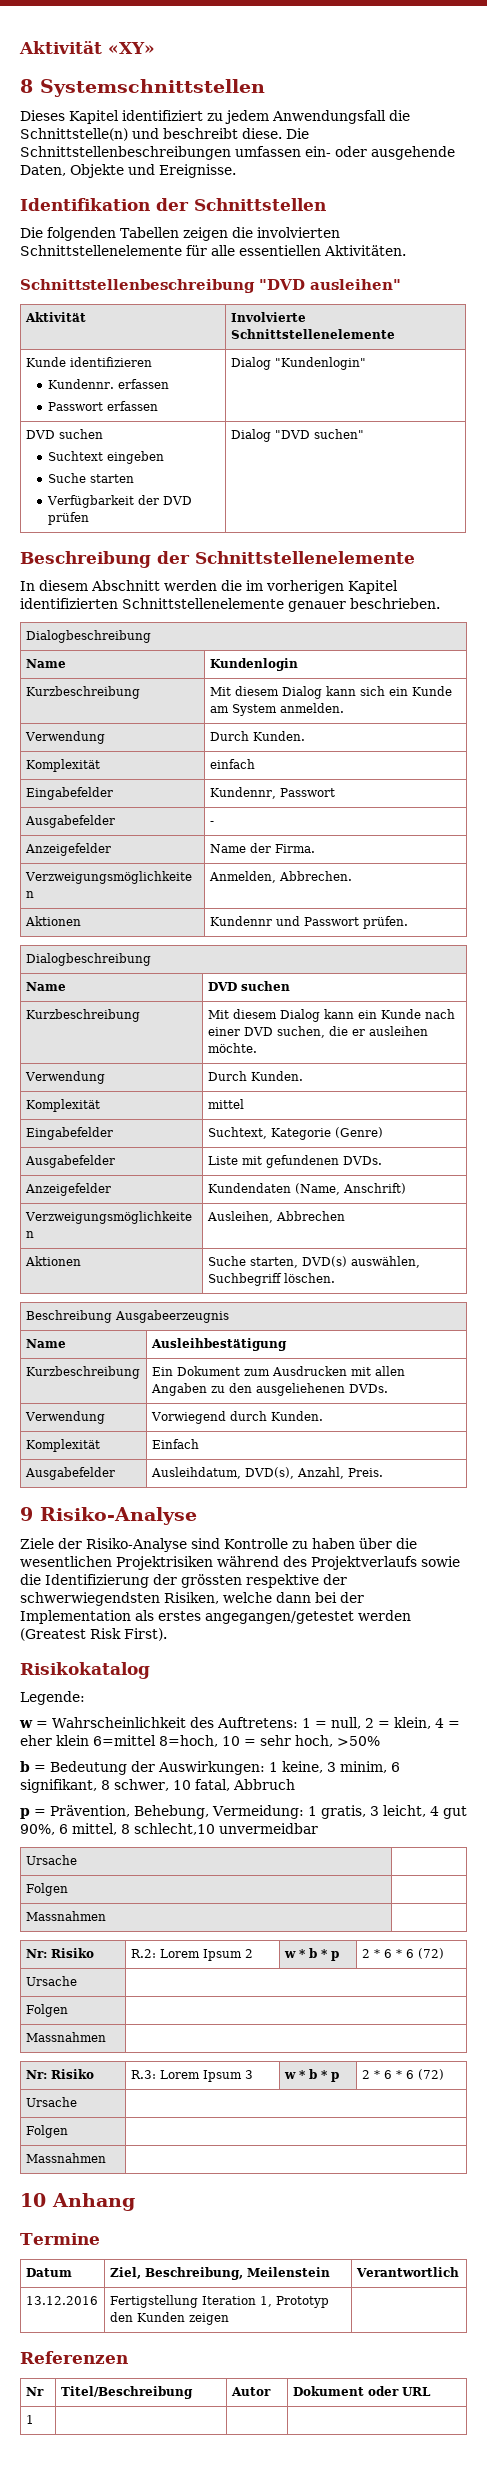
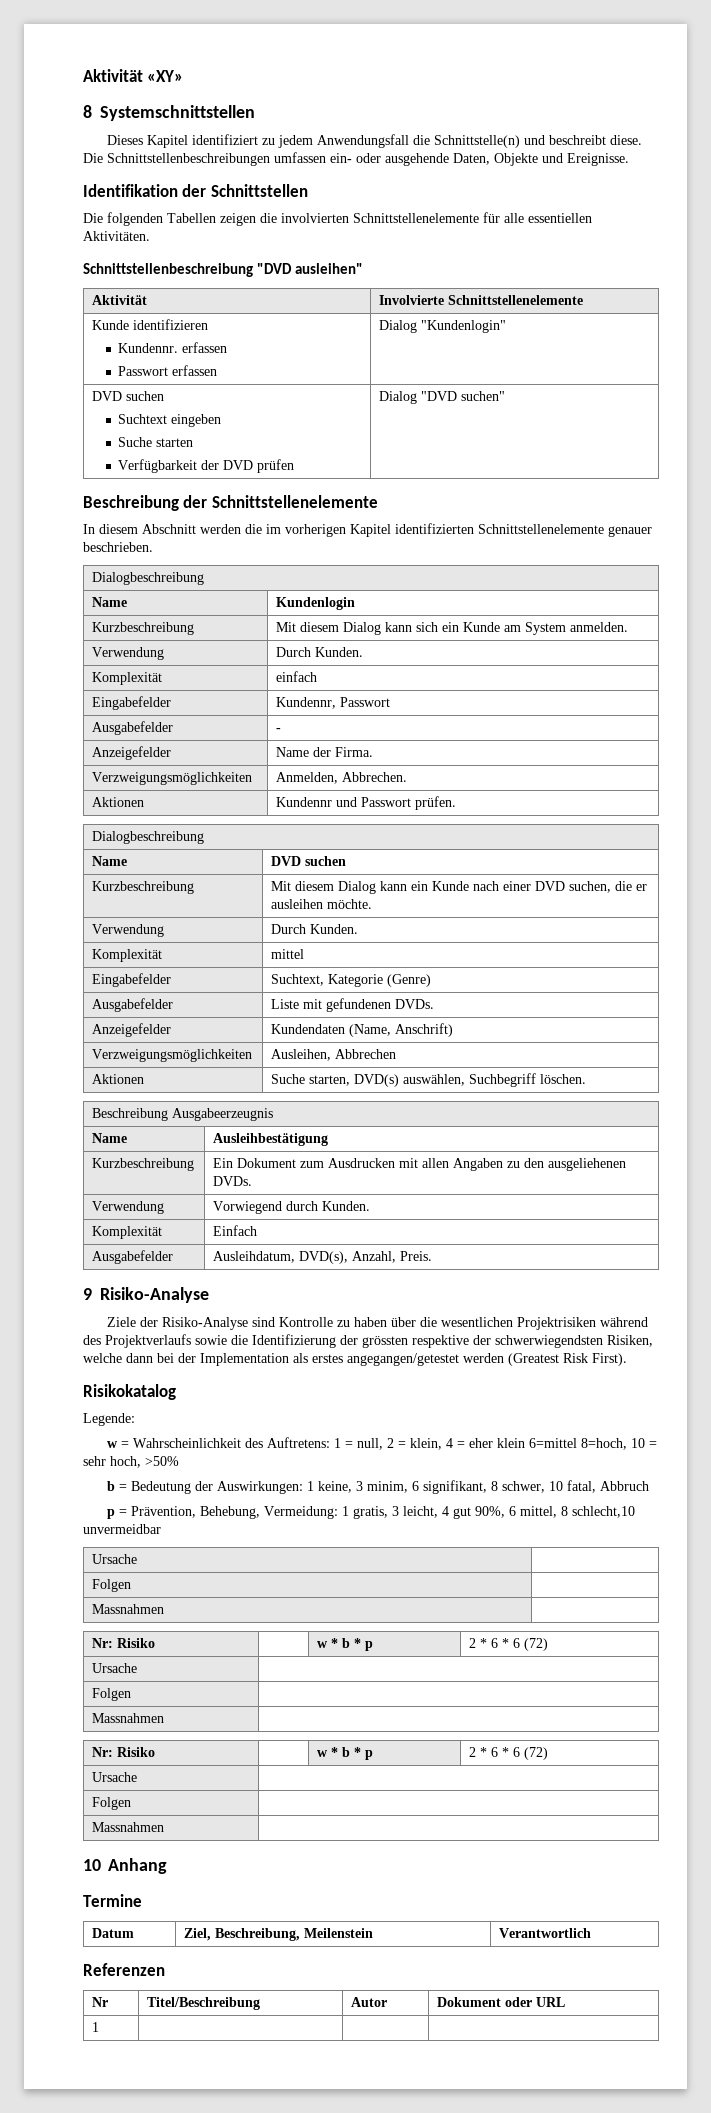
[130,1949,253,1961] R.2: Lorem Ipsum 2 -> (156, 1643) none
[130,2070,253,2082] R.3: Lorem Ipsum 3 -> (156, 1752) none
[25,2296,98,2305] [109,2295,329,2308] [109,2312,229,2325] // 13.12.2016 | Fertigstellung Iteration 1, Prototyp den Kunden zeigen | -> (592, 1933) none

